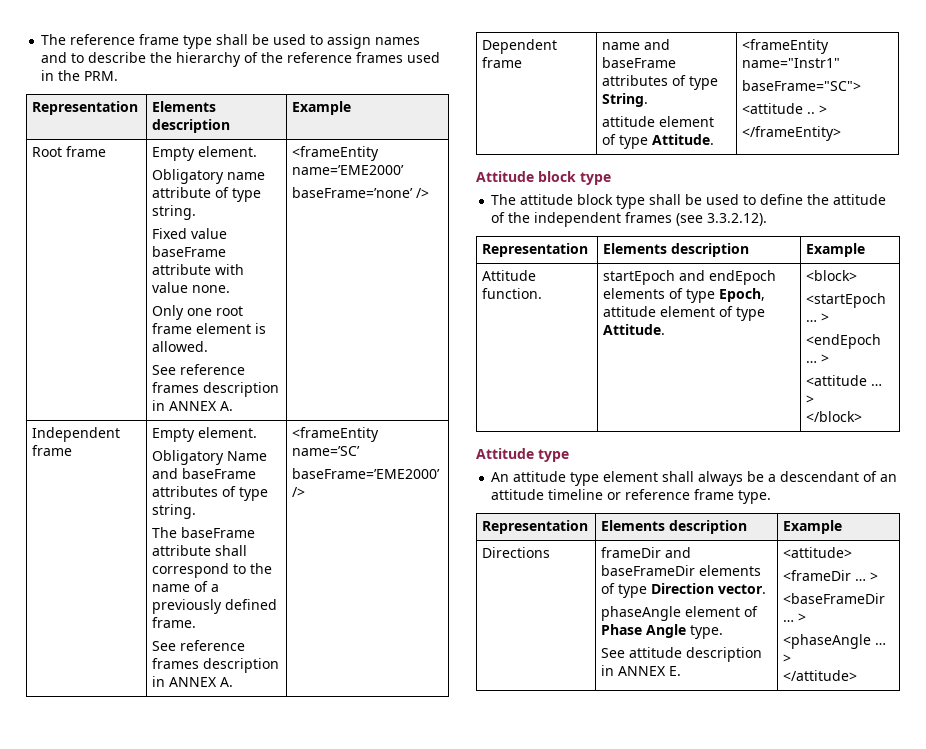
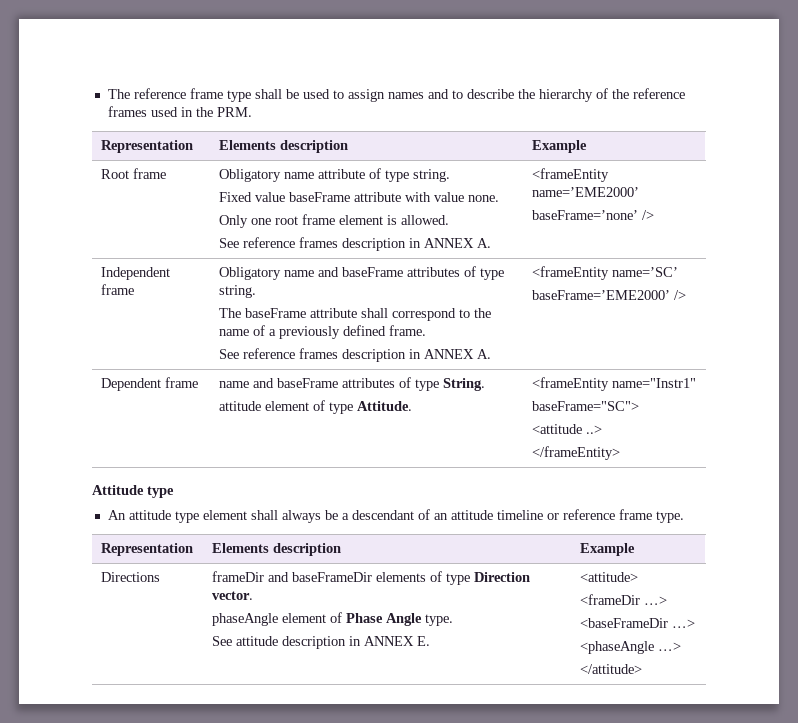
[152,146,258,161] Empty element. // -> (167, 173) none
[152,427,258,442] [152,450,268,465] Empty element. // Obligatory Name -> [219,267,315,280] Obligatory name
[807,105,828,114] .. > -> [586,425,603,434] ..>
[476,171,611,185] [491,194,887,209] [491,212,768,227] [482,243,589,257] [603,243,750,257] [806,243,866,257] [482,270,537,281] [482,288,543,299] [603,270,777,285] [603,288,766,303] [603,306,766,321] [603,324,666,335] [806,270,858,281] [806,293,887,308] [806,313,830,322] [806,334,882,349] [806,354,830,363] [806,375,883,386] [806,395,815,404] [806,411,863,422] // Attitude block type // The attitude block type shall be used to define the attitude of the independent frames (see 3.3.2.12). // Representation | Elements description | Example // Attitude function. | startEpoch and endEpoch elements of type Epoch, attitude element of type Attitude. | <block> // <startEpoch … > // <endEpoch … > // <attitude … > // </block> -> (621, 453) none
[855,572,879,581] … > -> [644,596,668,605] …>
[783,613,807,622] … > -> [672,619,696,628] …>
[875,643,887,645] [783,654,792,663] … > -> [658,642,682,651] …>

